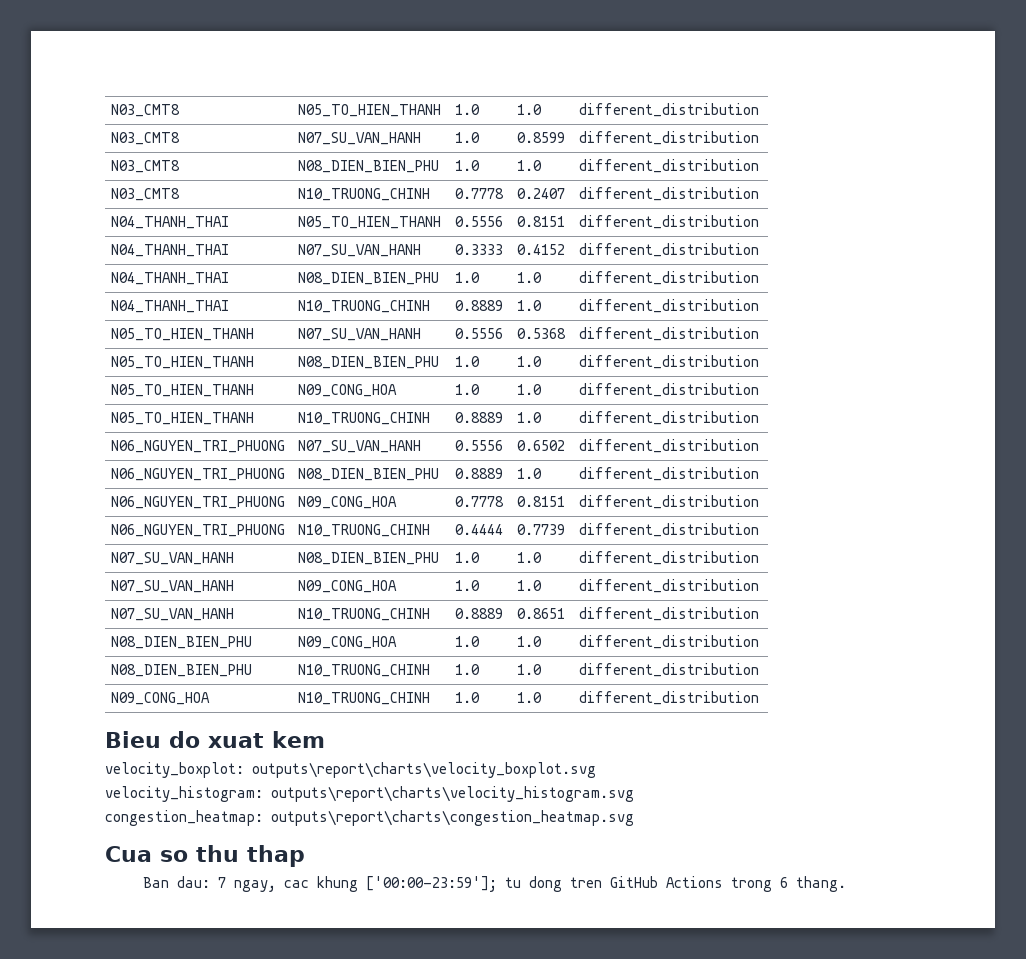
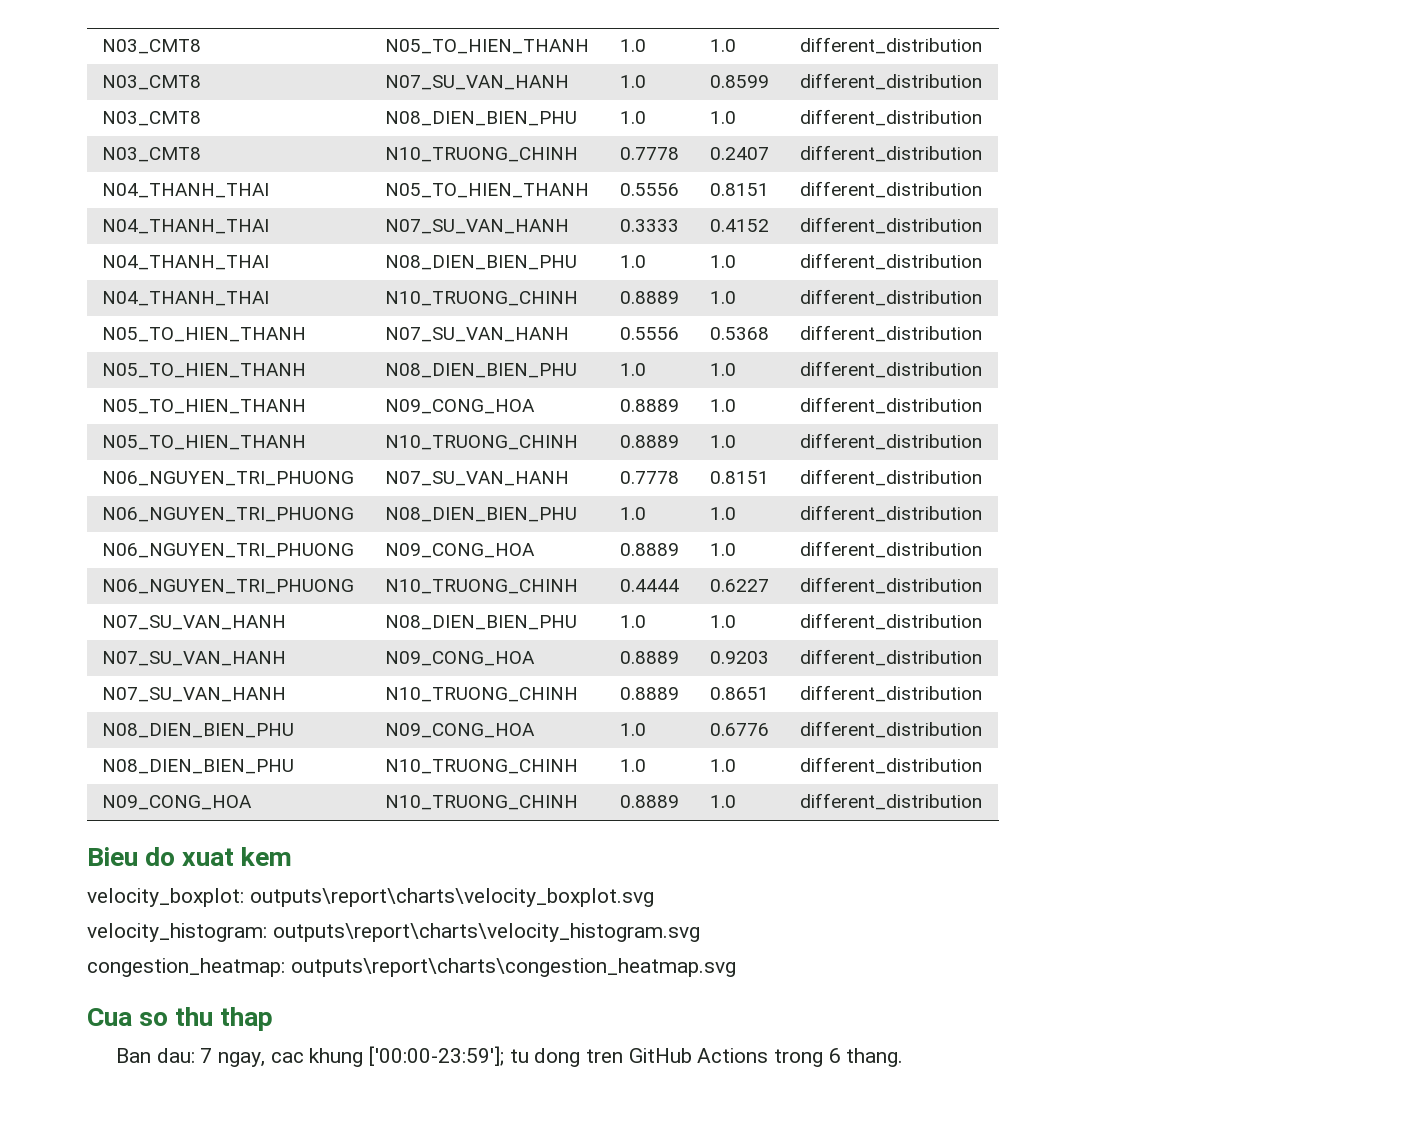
[455,384,481,395] 1.0 -> [620,399,680,412] 0.8889
[455,440,504,451] [517,440,566,451] 0.5556 | 0.6502 -> [620,471,680,484] [710,471,770,484] 0.7778 | 0.8151
[455,468,504,479] [517,468,543,479] [579,467,760,481] [111,496,286,509] [298,496,398,509] [455,496,505,507] [517,496,566,507] 0.8889 | 1.0 | different_distribution // N06_NGUYEN_TRI_PHUONG | N09_CONG_HOA | 0.7778 | 0.8151 -> [620,507,647,520] [710,507,737,520] [800,505,983,522] [102,543,355,558] [385,543,536,558] [620,543,680,556] [710,543,737,556] 1.0 | 1.0 | different_distribution // N06_NGUYEN_TRI_PHUONG | N09_CONG_HOA | 0.8889 | 1.0
[517,524,566,535] 0.7739 -> [710,579,770,592] 0.6227
[455,580,481,591] [517,580,543,591] 1.0 | 1.0 -> [620,651,680,664] [710,651,770,664] 0.8889 | 0.9203
[517,636,543,647] 1.0 -> [710,723,770,736] 0.6776
[455,692,481,703] 1.0 -> [620,795,680,808] 0.8889

